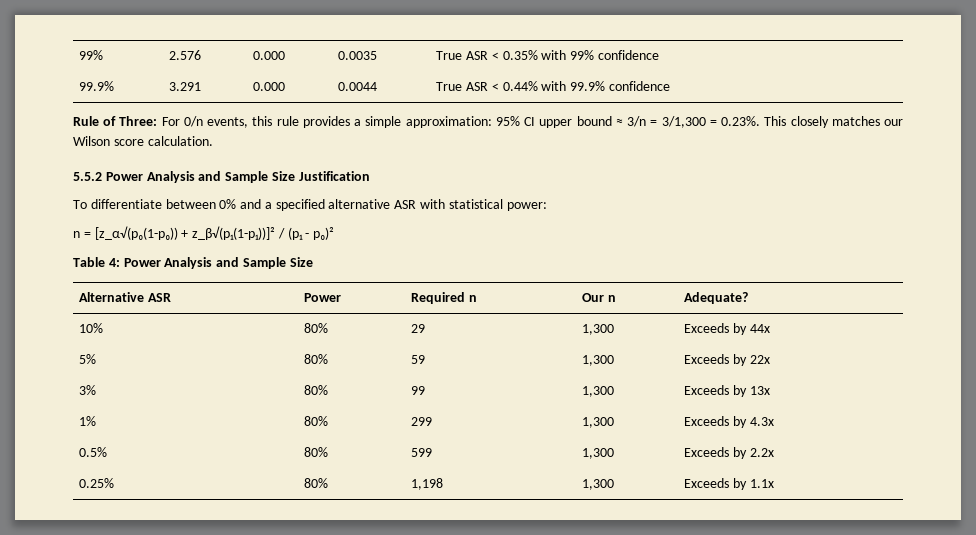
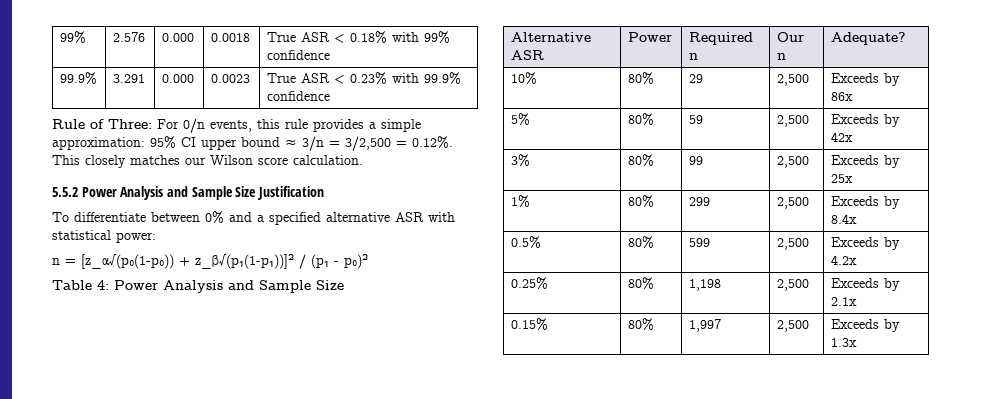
[338,51,378,60] [436,50,538,60] 0.0035 | True ASR < 0.35% -> [210,33,250,42] [266,31,387,44] 0.0018 | True ASR < 0.18%
[338,82,378,91] [436,81,538,91] 0.0044 | True ASR < 0.44% -> [210,74,250,83] [266,72,387,85] 0.0023 | True ASR < 0.23%
[661,116,761,128] 3/1,300 = 0.23%. -> [345,136,453,151] 3/2,500 = 0.12%.
[582,324,615,335] [684,323,770,335] 1,300 | Exceeds by 44x -> [776,74,809,86] [830,73,900,86] [830,92,853,101] 2,500 | Exceeds by 86x
[582,355,615,366] [684,354,770,366] 1,300 | Exceeds by 22x -> [776,115,809,127] [830,114,900,127] [830,132,853,142] 2,500 | Exceeds by 42x
[582,386,615,397] [684,385,770,397] 1,300 | Exceeds by 13x -> [776,156,809,168] [830,155,900,168] [830,174,853,183] 2,500 | Exceeds by 25x
[582,417,615,428] [684,416,774,428] 1,300 | Exceeds by 4.3x -> [776,197,809,209] [830,196,900,209] [830,214,857,224] 2,500 | Exceeds by 8.4x
[582,448,615,459] [684,447,774,459] 1,300 | Exceeds by 2.2x -> [776,238,809,250] [830,237,900,250] [830,255,857,265] 2,500 | Exceeds by 4.2x
[582,479,615,490] [684,478,774,490] 1,300 | Exceeds by 1.1x -> [776,279,809,291] [830,278,900,291] [830,297,857,306] [510,318,548,331] [627,318,654,331] [688,319,721,332] [776,320,809,332] [830,319,900,332] [830,338,857,347] 2,500 | Exceeds by 2.1x // 0.15% | 80% | 1,997 | 2,500 | Exceeds by 1.3x

